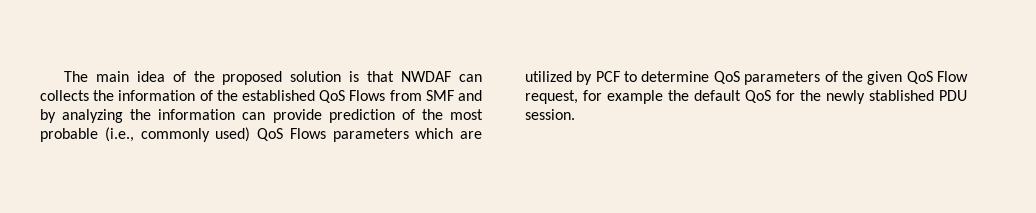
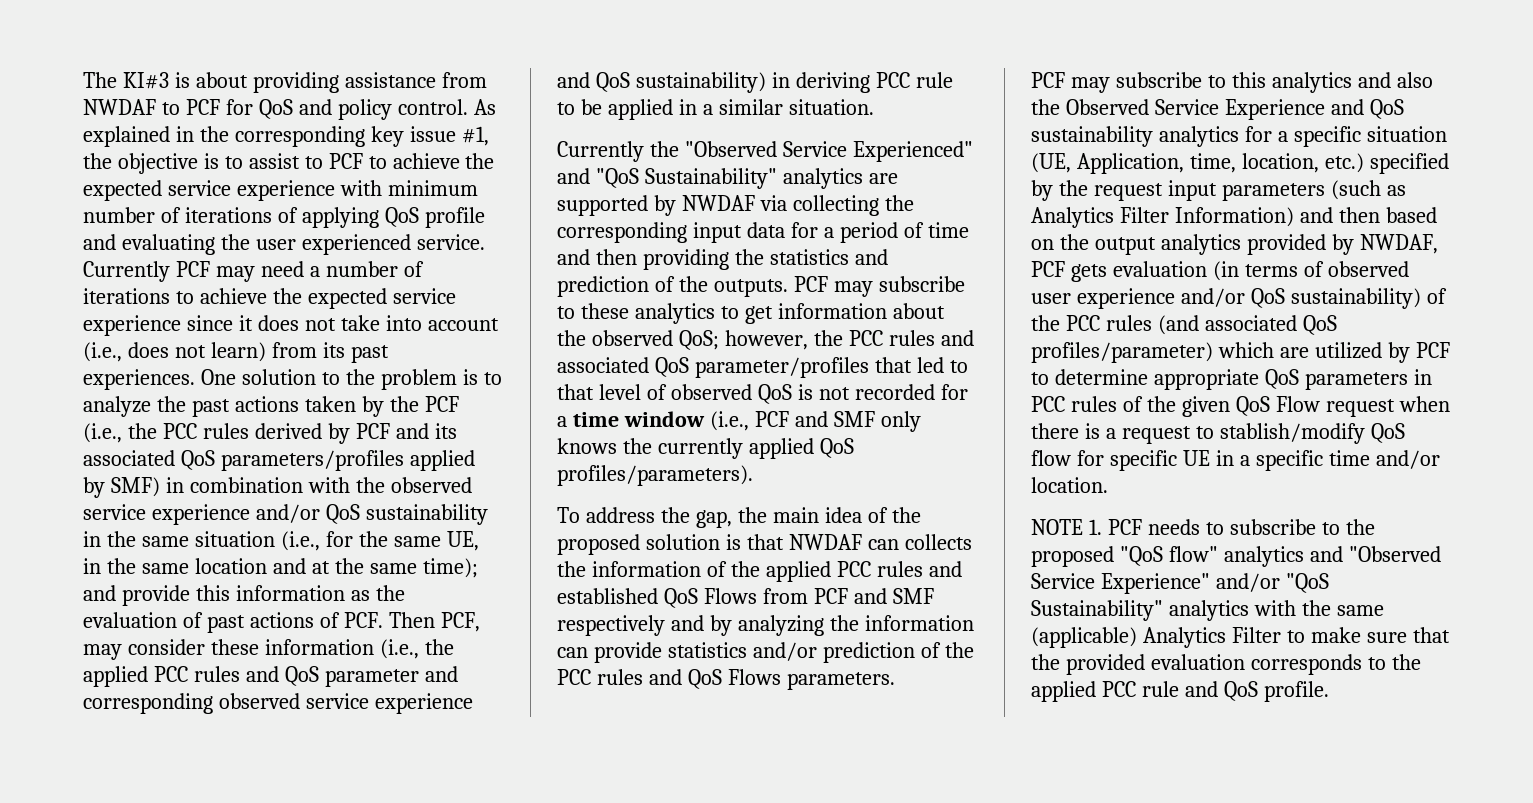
(88, 76) none -> [122,72,487,93] [83,99,496,120] [83,126,489,147] [83,153,495,174] [83,180,478,201] [83,207,485,228] [83,234,485,255] [83,261,424,282] [83,288,456,309] [83,315,499,336] [83,342,389,363] [83,369,502,390] [83,396,459,417] [83,423,457,444] [83,450,475,471] [83,477,472,498] [83,504,488,525] [83,531,479,551] [83,558,478,578] [83,585,405,606] [83,612,480,633] [83,639,454,660] [83,666,458,687] [83,693,473,714] [557,72,953,93] [557,99,874,120] [557,141,973,162] [557,168,898,189] [557,195,914,216] [557,222,969,243] [557,249,888,270] [557,276,965,297] [557,303,945,324] [557,330,974,350] [557,357,968,378] [557,384,968,404] [557,411,921,432] [557,438,854,459] [557,465,753,486] [557,507,767,528] KI#3 is about providing assistance from NWDAF to PCF for QoS and policy control. As explained in the corresponding key issue #1, the objective is to assist to PCF to achieve the expected service experience with minimum number of iterations of applying QoS profile and evaluating the user experienced service. Currently PCF may need a number of iterations to achieve the expected service experience since it does not take into account (i.e., does not learn) from its past experiences. One solution to the problem is to analyze the past actions taken by the PCF (i.e., the PCC rules derived by PCF and its associated QoS parameters/profiles applied by SMF) in combination with the observed service experience and/or QoS sustainability in the same situation (i.e., for the same UE, in the same location and at the same time); and provide this information as the evaluation of past actions of PCF. Then PCF, may consider these information (i.e., the applied PCC rules and QoS parameter and corresponding observed service experience and QoS sustainability) in deriving PCC rule to be applied in a similar situation. // Currently the "Observed Service Experienced" and "QoS Sustainability" analytics are supported by NWDAF via collecting the corresponding input data for a period of time and then providing the statistics and prediction of the outputs. PCF may subscribe to these analytics to get information about the observed QoS; however, the PCC rules and associated QoS parameter/profiles that led to that level of observed QoS is not recorded for a time window (i.e., PCF and SMF only knows the currently applied QoS profiles/parameters). // To address the gap, the
[241,90,454,103] established QoS Flows from SMF -> [765,561,962,582] [557,588,934,608] [557,615,665,636] applied PCC rules and established QoS Flows from PCF and SMF respectively
[328,109,483,123] [40,127,409,142] prediction of the most probable (i.e., commonly used) QoS Flows parameters -> [667,642,974,663] [557,669,895,690] [1031,72,1433,93] [1031,99,1404,120] [1031,126,1447,147] [1031,153,1449,174] [1031,180,1406,201] [1031,207,1437,228] [1031,234,1438,255] [1031,261,1409,282] [1031,288,1447,309] [1031,315,1337,335] [1031,342,1213,363] statistics and/or prediction of the PCC rules and QoS Flows parameters. // PCF may subscribe to this analytics and also the Observed Service Experience and QoS sustainability analytics for a specific situation (UE, Application, time, location, etc.) specified by the request input parameters (such as Analytics Filter Information) and then based on the output analytics provided by NWDAF, PCF gets evaluation (in terms of observed user experience and/or QoS sustainability) of the PCC rules (and associated QoS profiles/parameter)
(710, 76) none -> [1153,369,1259,390] appropriate
(821, 78) none -> [1413,369,1432,385] [1031,396,1117,412] in PCC rules
[525,90,967,104] [525,109,575,120] request, for example the default QoS for the newly stablished PDU session. -> [1325,396,1450,417] [1031,423,1405,444] [1031,450,1440,471] [1031,477,1108,493] [1031,519,1375,535] [1031,546,1441,567] [1031,573,1329,594] [1031,600,1384,621] [1031,627,1450,648] [1031,654,1421,675] [1031,681,1329,702] request when there is a request to stablish/modify QoS flow for specific UE in a specific time and/or location. // NOTE 1. PCF needs to subscribe to the proposed "QoS flow" analytics and "Observed Service Experience" and/or "QoS Sustainability" analytics with the same (applicable) Analytics Filter to make sure that the provided evaluation corresponds to the applied PCC rule and QoS profile.

